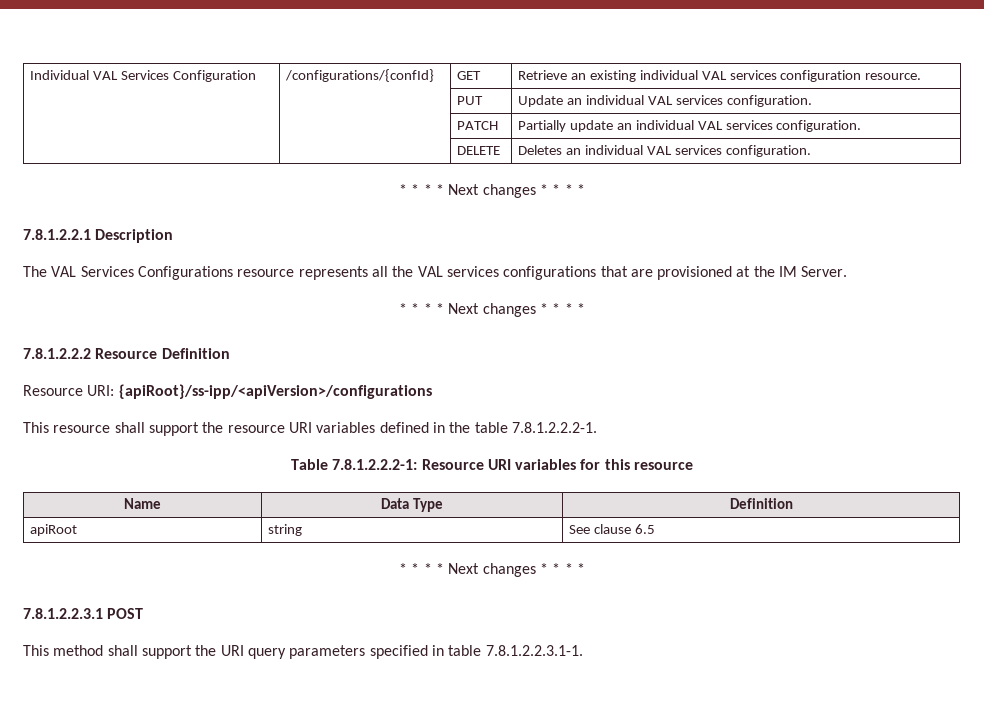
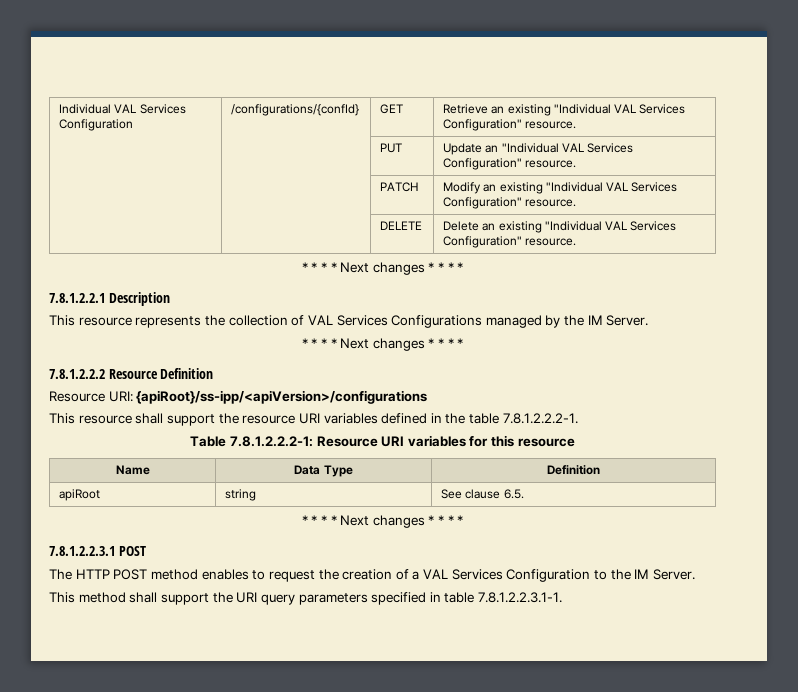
[639,70,862,82] individual VAL services configuration -> [553,104,686,114] [443,119,523,131] "Individual VAL Services Configuration"
[585,95,812,107] [456,121,498,130] [517,120,862,132] [456,146,500,155] [517,145,811,157] individual VAL services configuration. // | | PATCH | Partially update an individual VAL services configuration. // | | DELETE | Deletes an individual VAL services configuration. -> [501,143,633,153] [443,158,577,170] [380,182,419,192] [443,182,678,194] [443,197,577,209] [380,221,423,230] [443,221,677,233] [443,236,577,248] "Individual VAL Services Configuration" resource. // | | PATCH | Modify an existing "Individual VAL Services Configuration" resource. // | | DELETE | Delete an existing "Individual VAL Services Configuration" resource.
[23,266,751,280] The VAL Services Configurations resource represents all the VAL services configurations that are provisioned at -> [49,315,561,328] This resource represents the collection of VAL Services Configurations managed by
[634,524,655,534] 6.5 -> [503,489,524,499] 6.5.
(144, 613) none -> [49,569,695,582] // The HTTP POST method enables to request the creation of a VAL Services Configuration to the IM Server.

